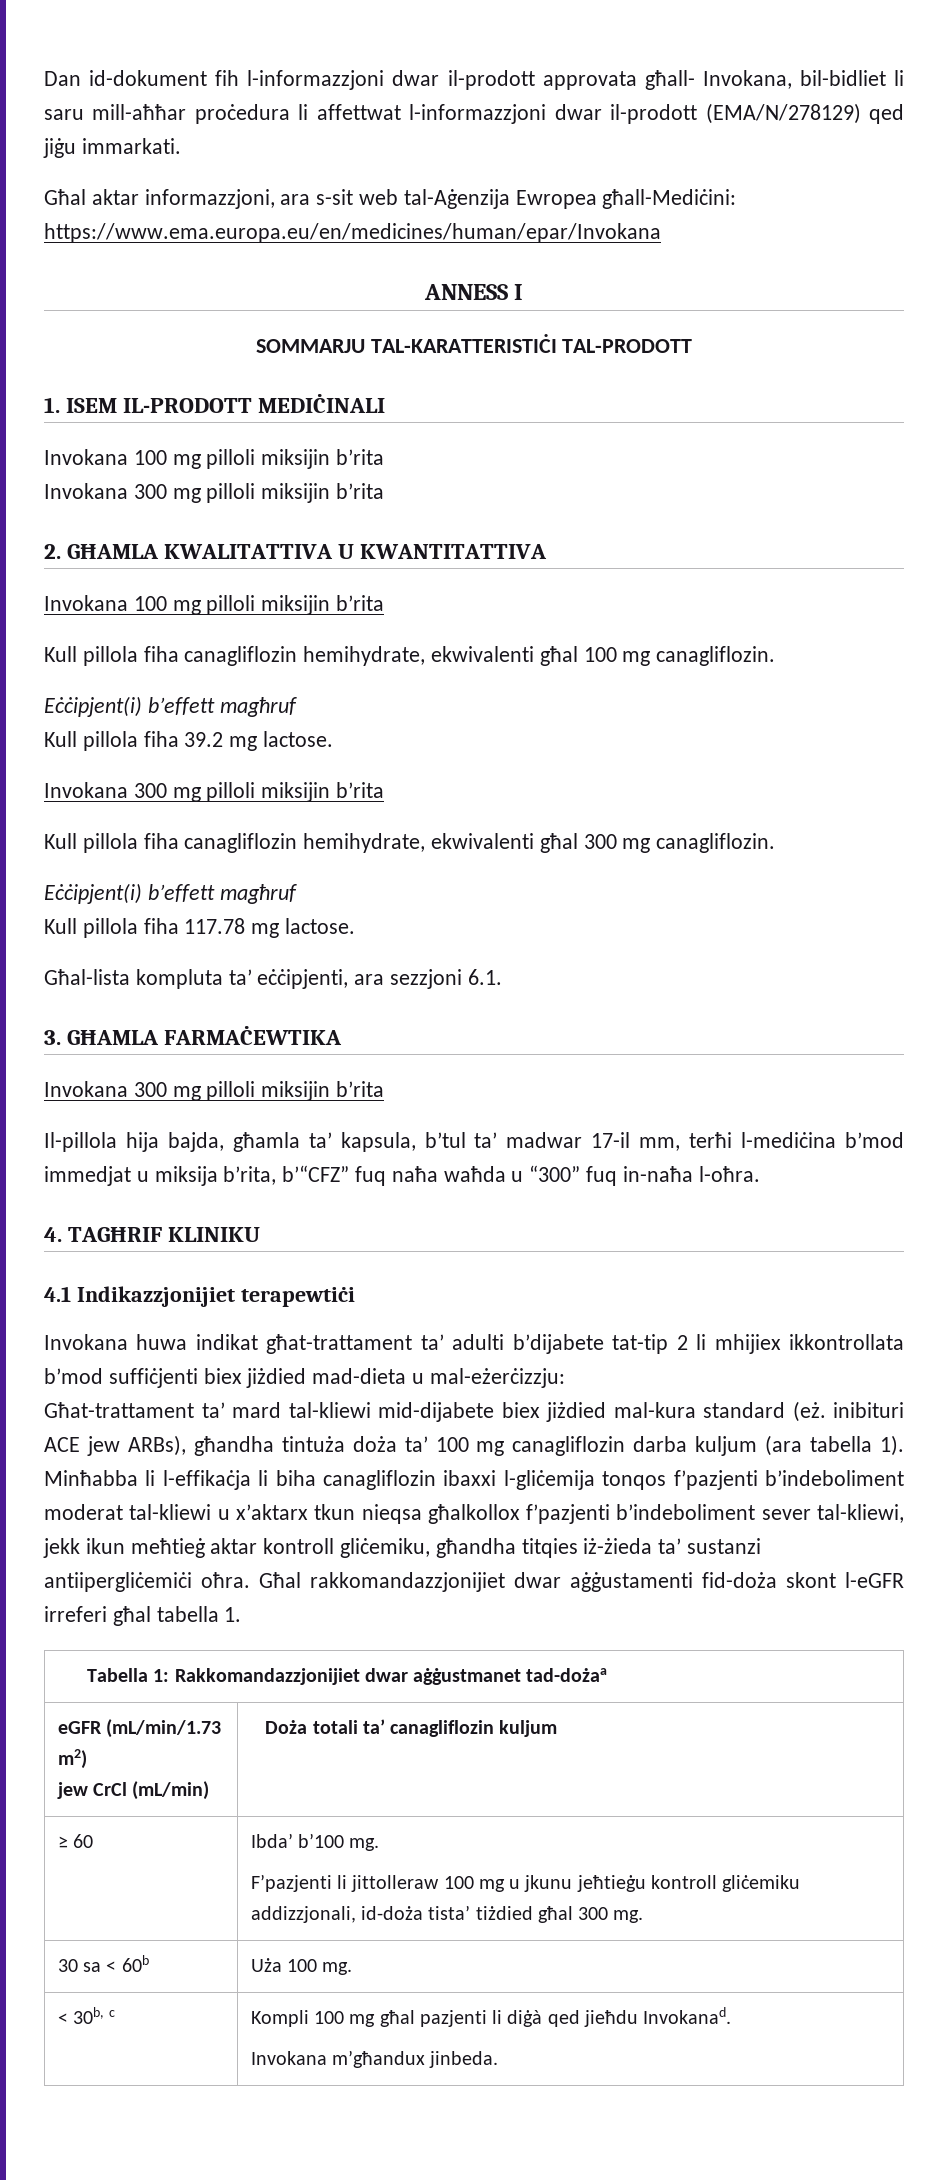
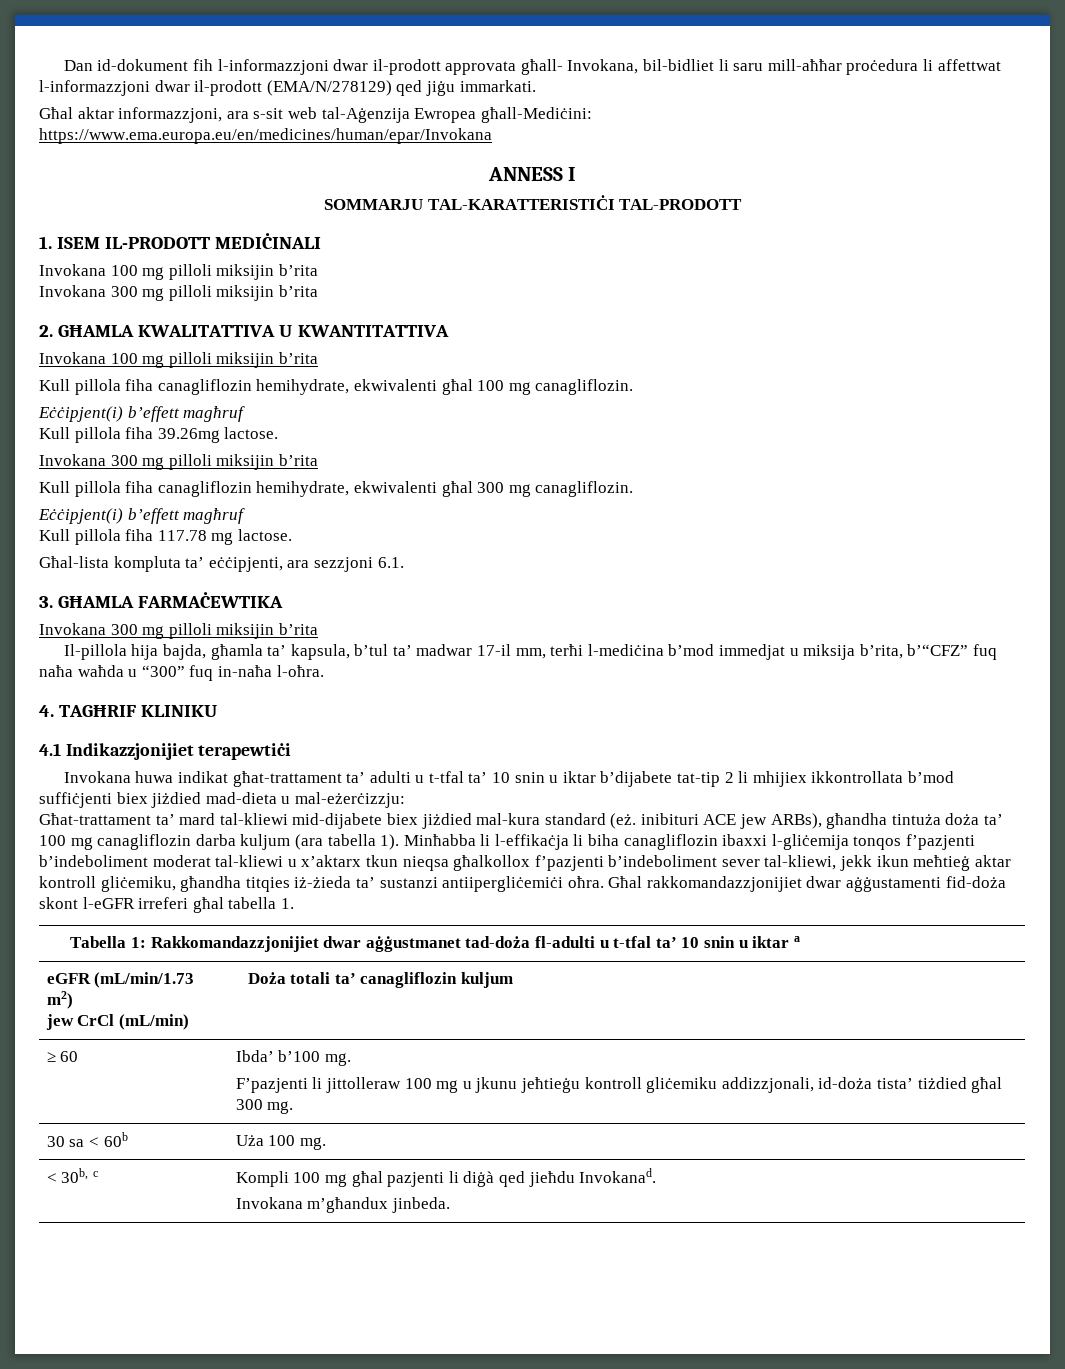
[184,732,258,751] 39.2 mg -> [157,428,220,443] 39.26mg
(505, 1342) none -> [415,771,596,783] u t-tfal ta’ 10 snin u iktar
[526,1668,608,1682] tad-dożaa -> [465,936,800,948] tad-doża fl-adulti u t-tfal ta’ 10 snin u iktar a

